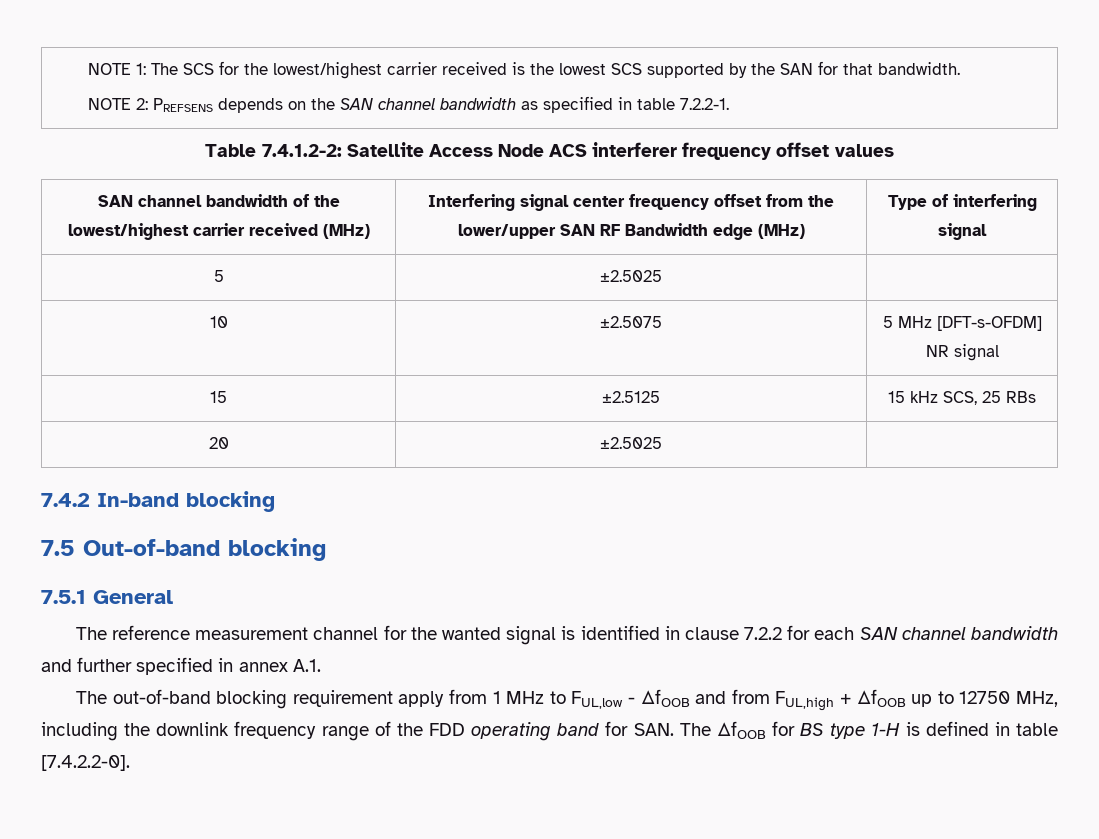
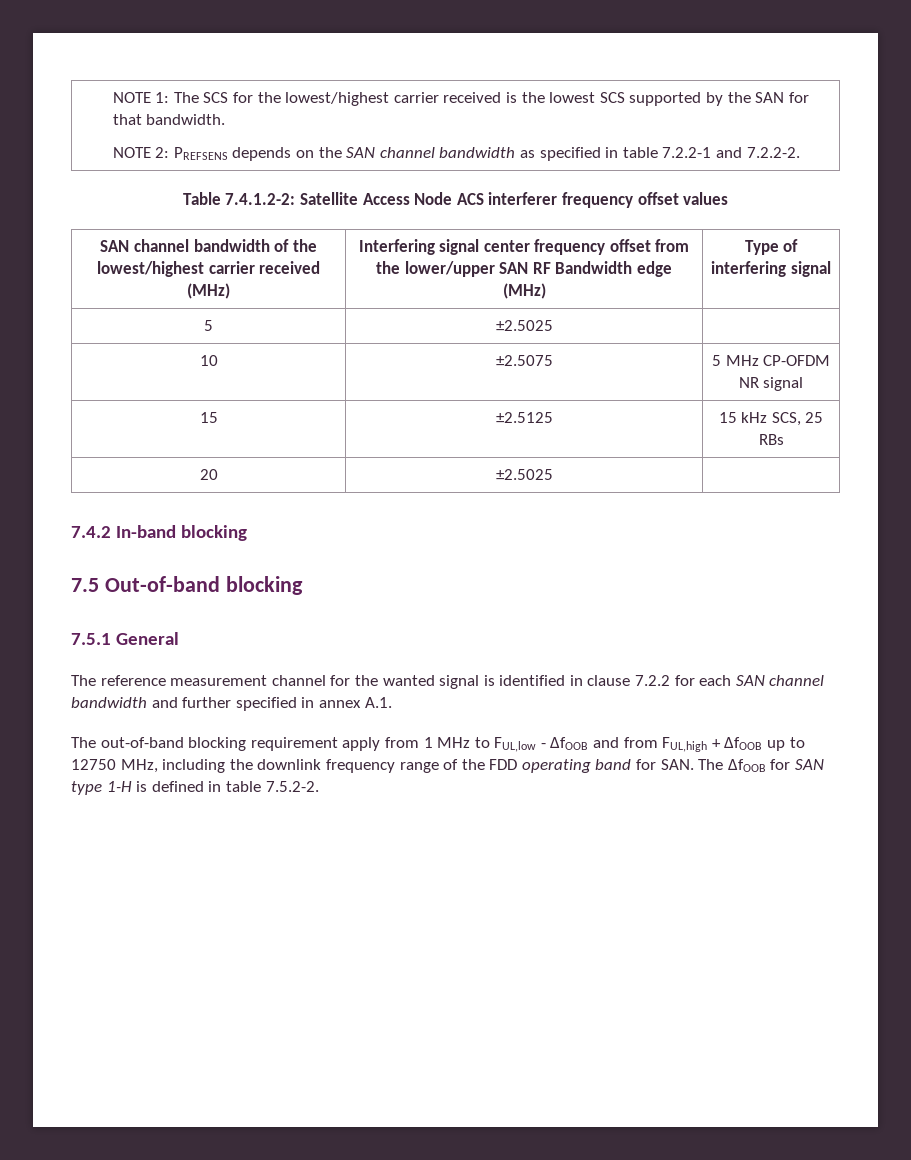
[679,98,729,110] 7.2.2-1. -> [662,147,800,158] 7.2.2-1 and 7.2.2-2.
[936,316,1042,331] [DFT-s-OFDM] -> [763,355,831,366] CP-OFDM
[800,723,825,736] BS -> [795,759,825,770] SAN
[41,755,130,771] [7.4.2.2-0]. -> [265,781,319,792] 7.5.2-2.

